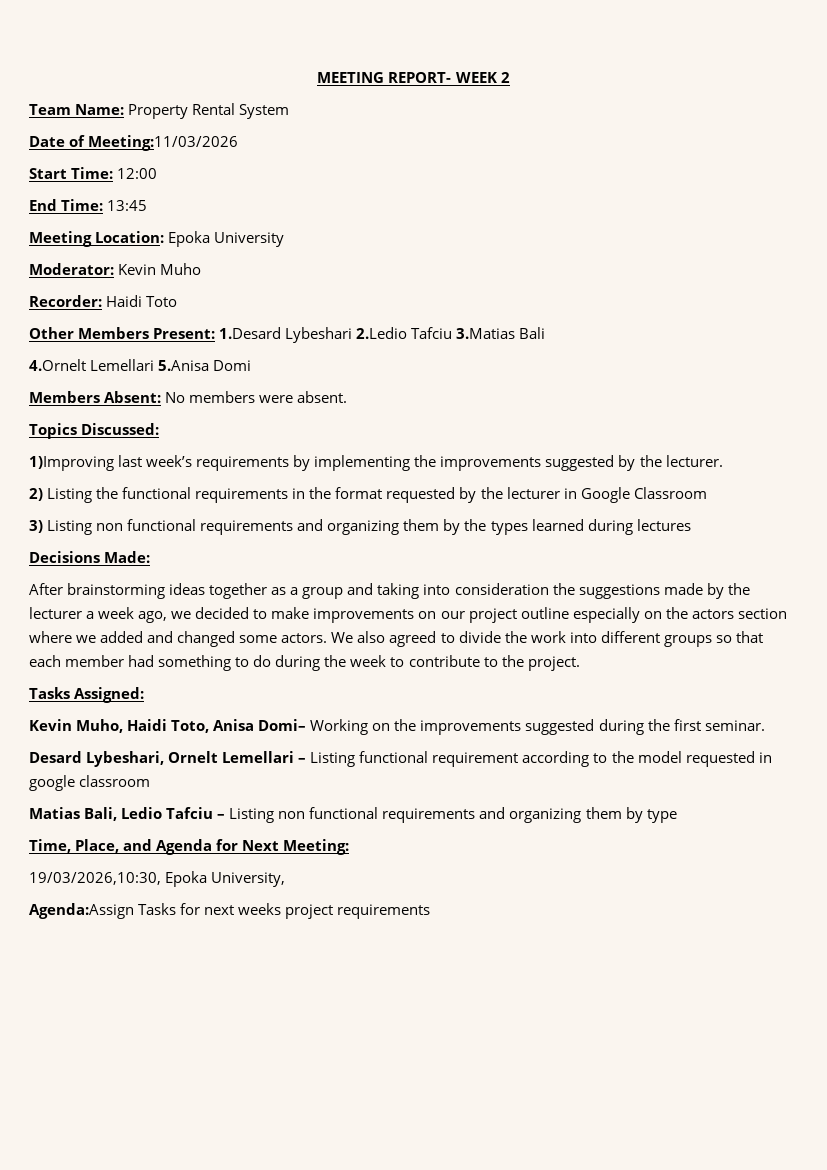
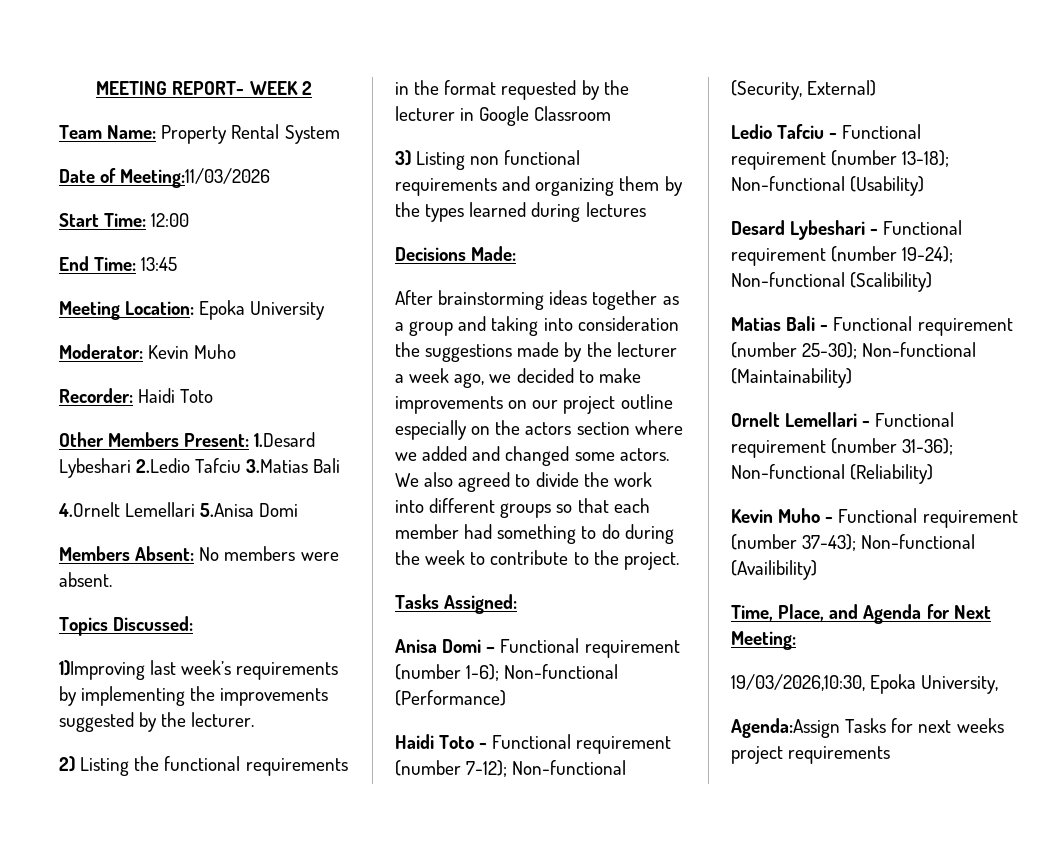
[29,719,765,735] [29,751,772,767] [29,775,151,791] [29,807,677,823] Kevin Muho, Haidi Toto, Anisa Domi– Working on the improvements suggested during the first seminar. // Desard Lybeshari, Ornelt Lemellari – Listing functional requirement according to the model requested in google classroom // Matias Bali, Ledio Tafciu – Listing non functional requirements and organizing them by type -> [395,638,680,658] [395,664,619,681] [395,690,506,706] [395,734,672,754] [395,760,627,777] [731,80,877,100] [731,124,922,139] [731,150,950,170] [731,176,925,196] [731,220,963,240] [731,246,954,266] [731,272,933,292] [731,316,1013,336] [731,342,977,359] [731,368,852,388] [731,412,955,427] [731,438,954,458] [731,464,934,484] [731,508,1018,528] [731,534,976,551] [731,560,817,580] Anisa Domi – Functional requirement (number 1-6); Non-functional (Performance) // Haidi Toto - Functional requirement (number 7-12); Non-functional (Security, External) // Ledio Tafciu - Functional requirement (number 13-18); Non-functional (Usability) // Desard Lybeshari - Functional requirement (number 19-24); Non-functional (Scalibility) // Matias Bali - Functional requirement (number 25-30); Non-functional (Maintainability) // Ornelt Lemellari - Functional requirement (number 31-36); Non-functional (Reliability) // Kevin Muho - Functional requirement (number 37-43); Non-functional (Availibility)

